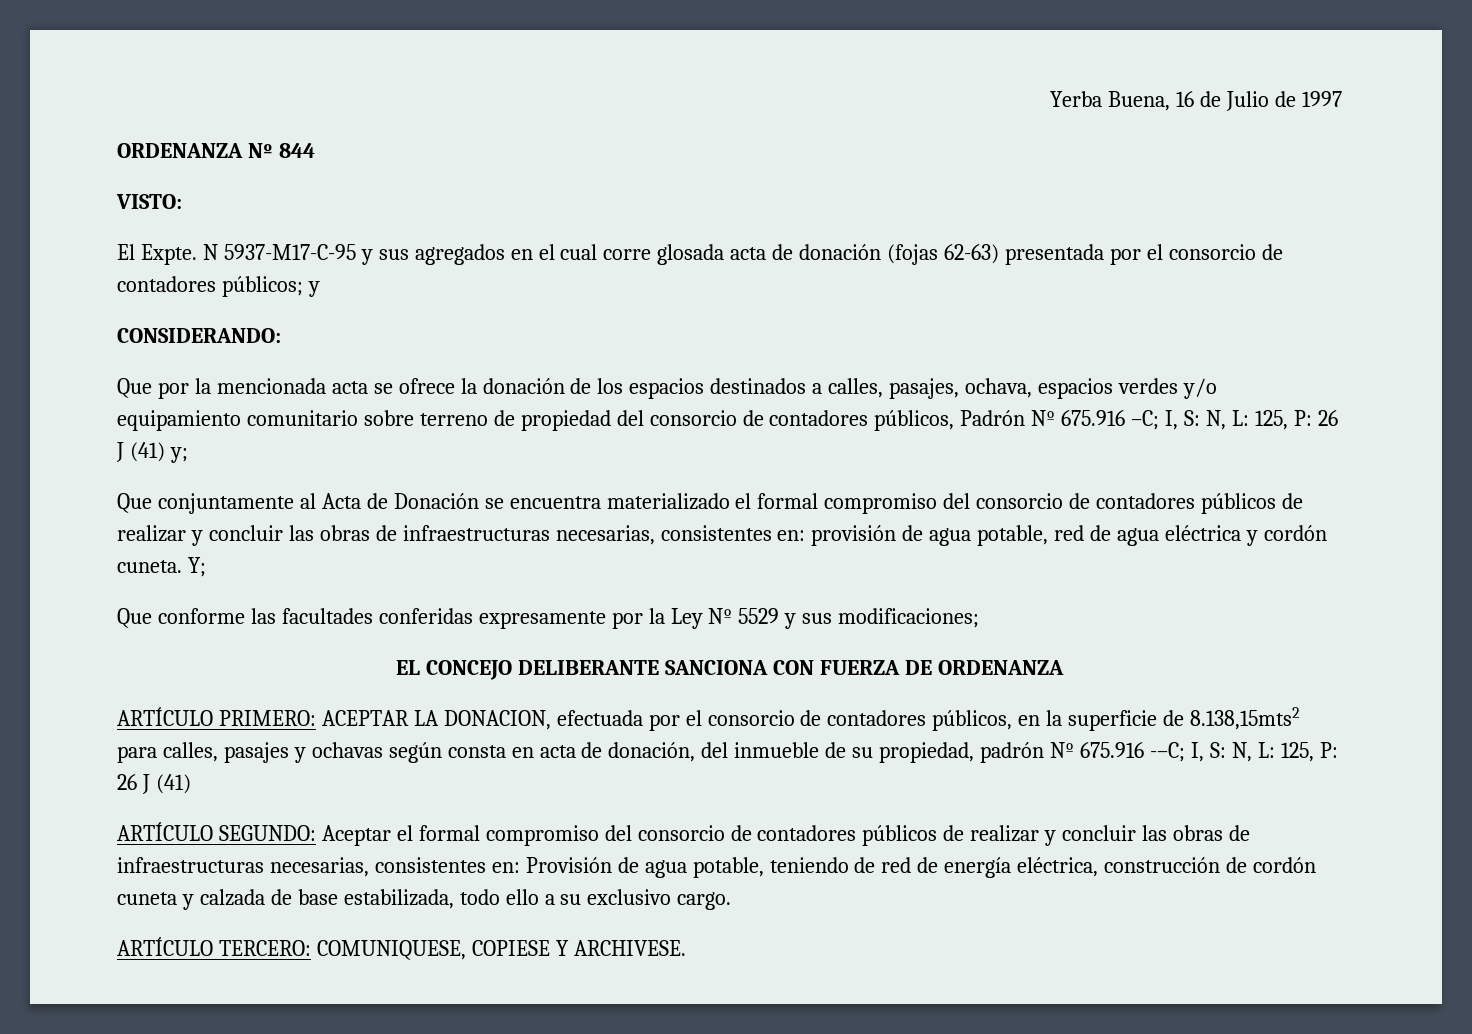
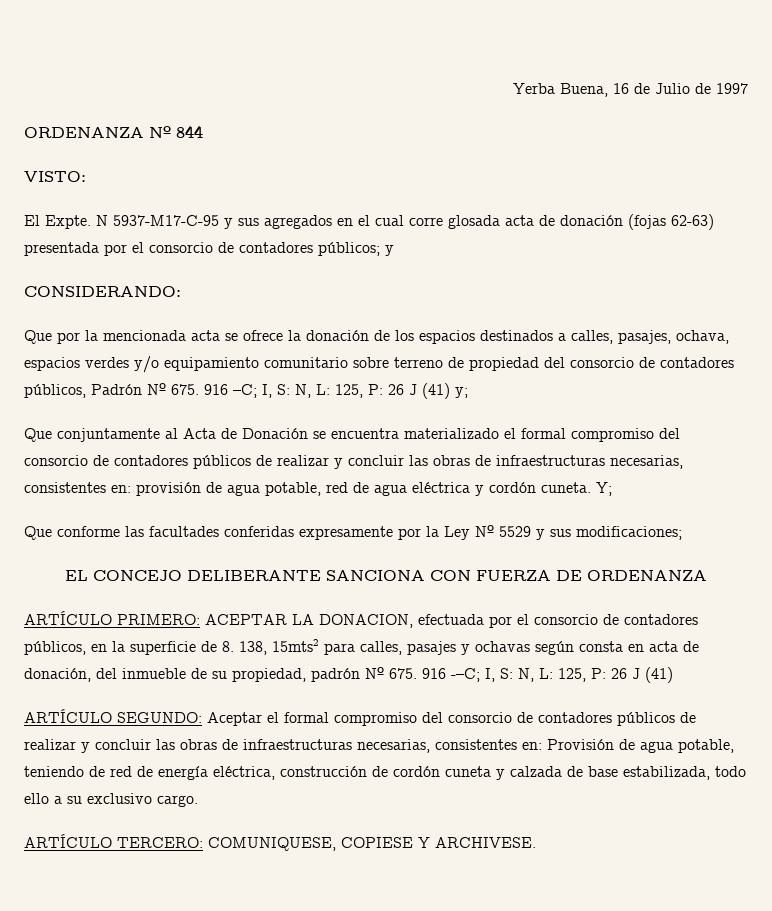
[1061,410,1126,426] 675.916 -> [171,384,228,395] 675. 916
[1190,707,1301,730] 8.138,15mts2 -> [222,639,319,655] 8. 138, 15mts2
[1079,742,1144,758] 675.916 -> [389,668,446,679] 675. 916

